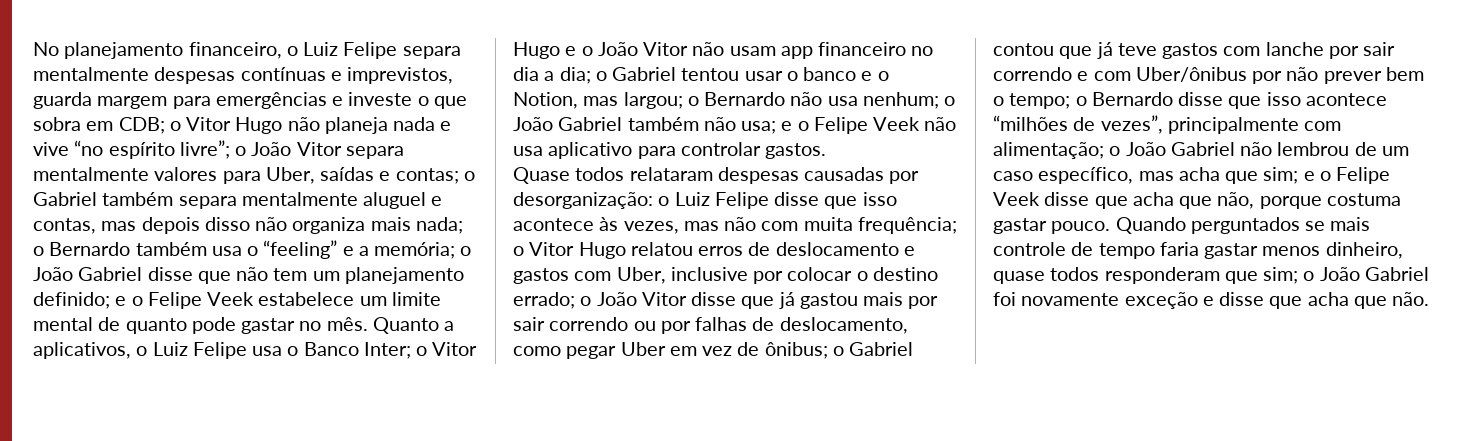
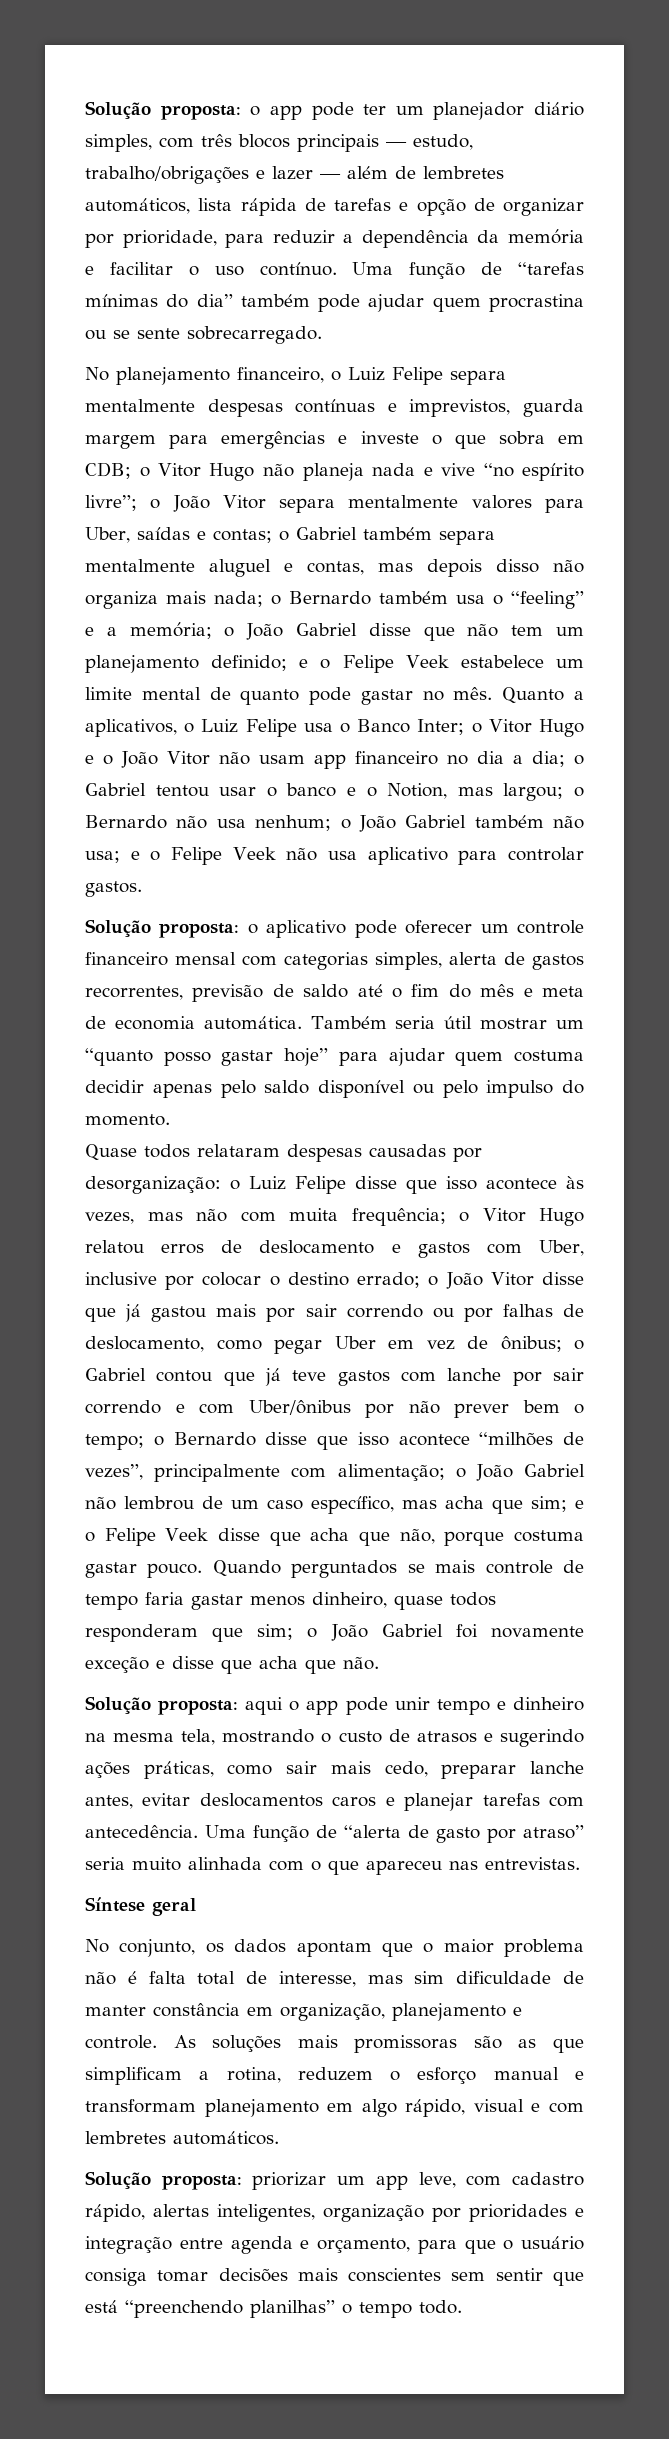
(33, 49) none -> [85,101,584,120] [85,134,473,152] [85,166,504,184] [85,198,584,216] [85,229,584,248] [85,262,584,279] [85,294,584,312] [85,326,322,344] Solução proposta: o app pode ter um planejador diário simples, com três blocos principais — estudo, trabalho/obrigações e lazer — além de lembretes automáticos, lista rápida de tarefas e opção de organizar por prioridade, para reduzir a dependência da memória e facilitar o uso contínuo. Uma função de “tarefas mínimas do dia” também pode ajudar quem procrastina ou se sente sobrecarregado. //
(827, 151) none -> [85,919,584,938] [85,952,584,970] [85,984,584,1002] [85,1016,584,1030] [85,1048,584,1066] [85,1080,584,1098] [85,1114,170,1126] // Solução proposta: o aplicativo pode oferecer um controle financeiro mensal com categorias simples, alerta de gastos recorrentes, previsão de saldo até o fim do mês e meta de economia automática. Também seria útil mostrar um “quanto posso gastar hoje” para ajudar quem costuma decidir apenas pelo saldo disponível ou pelo impulso do momento.
(1430, 299) none -> [85,1696,584,1715] [85,1729,584,1747] [85,1761,584,1779] [85,1793,584,1811] [85,1825,584,1843] [85,1857,580,1875] [85,1897,196,1916] [85,1939,584,1957] [85,1971,584,1987] [85,2003,522,2021] [85,2035,584,2053] [85,2067,584,2085] [85,2099,584,2117] [85,2131,279,2145] [85,2171,584,2190] [85,2204,584,2222] [85,2236,584,2254] [85,2268,584,2286] [85,2300,462,2318] // Solução proposta: aqui o app pode unir tempo e dinheiro na mesma tela, mostrando o custo de atrasos e sugerindo ações práticas, como sair mais cedo, preparar lanche antes, evitar deslocamentos caros e planejar tarefas com antecedência. Uma função de “alerta de gasto por atraso” seria muito alinhada com o que apareceu nas entrevistas. // Síntese geral // No conjunto, os dados apontam que o maior problema não é falta total de interesse, mas sim dificuldade de manter constância em organização, planejamento e controle. As soluções mais promissoras são as que simplificam a rotina, reduzem o esforço manual e transformam planejamento em algo rápido, visual e com lembretes automáticos. // Solução proposta: priorizar um app leve, com cadastro rápido, alertas inteligentes, organização por prioridades e integração entre agenda e orçamento, para que o usuário consiga tomar decisões mais conscientes sem sentir que está “preenchendo planilhas” o tempo todo.

